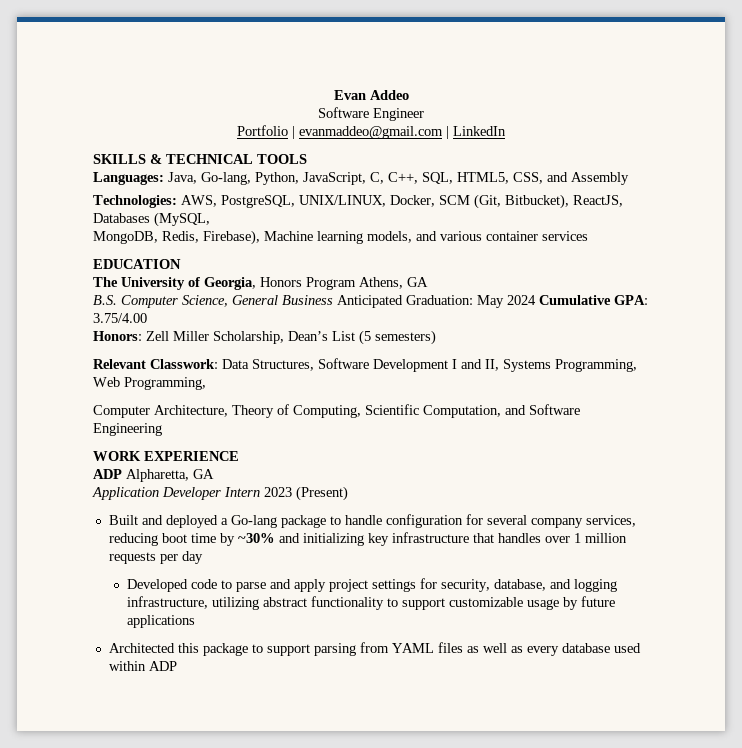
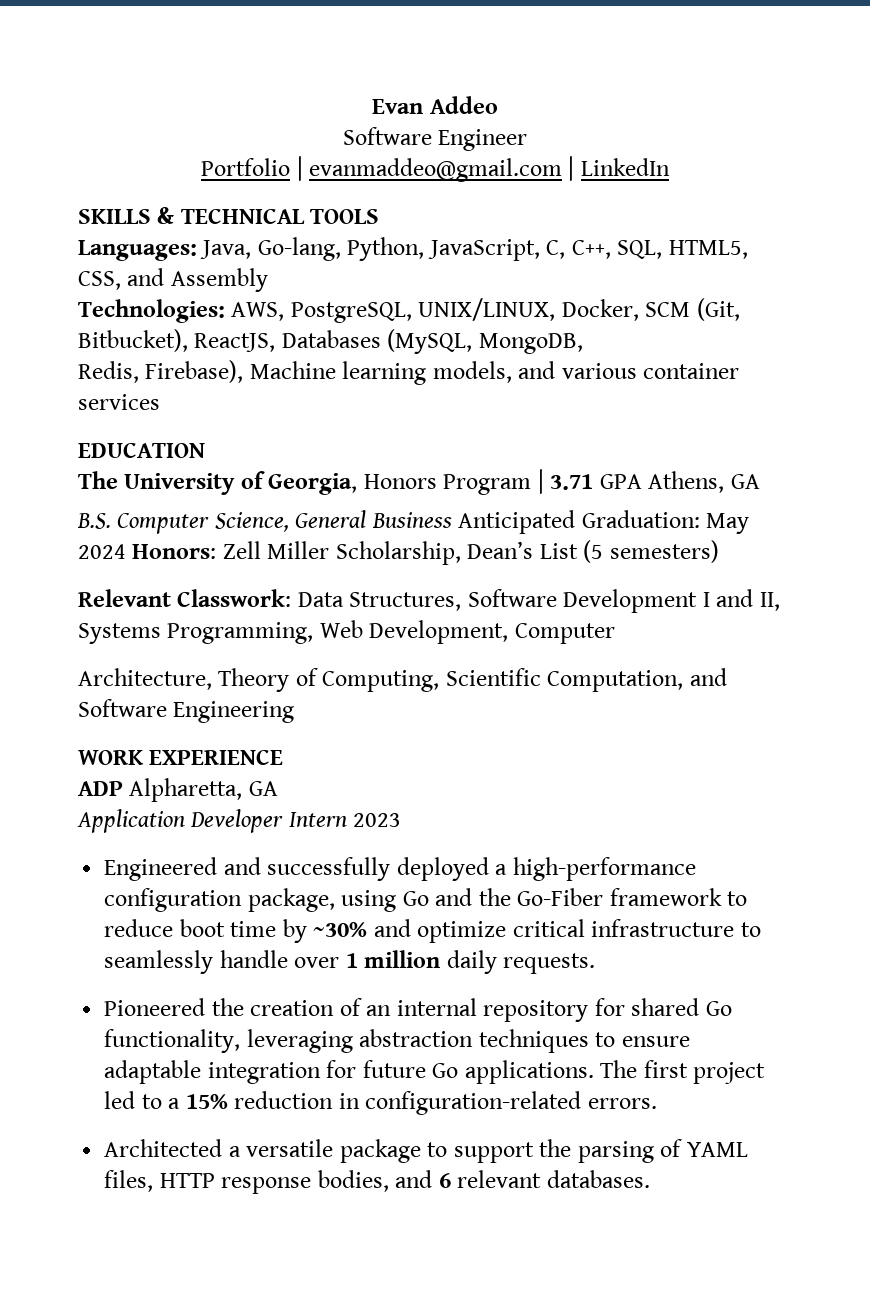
[93,231,158,244] // MongoDB, -> [478,333,583,354] MongoDB, //
(356, 283) none -> [537,469,642,494] | 3.71 GPA
[539,295,648,305] [93,313,147,323] Cumulative GPA: 3.75/4.00 // -> (126, 551) none
[124,377,206,390] [93,405,150,418] Programming, // Computer -> [369,620,615,644] Development, Computer //
[296,486,348,501] [108,514,636,528] [108,533,158,546] (Present) // Built and deployed a Go-lang package to handle configuration for several company services, reducing -> [104,857,696,881] [104,888,748,912] [104,919,174,937] // Engineered and successfully deployed a high-performance configuration package, using Go and the Go-Fiber framework to reduce
[302,532,627,546] [108,551,203,564] [127,578,618,592] [127,596,616,610] [127,615,196,628] initializing key infrastructure that handles over 1 million requests per day // Developed code to parse and apply project settings for security, database, and logging infrastructure, utilizing abstract functionality to support customizable usage by future applications -> [417,919,761,943] [104,950,596,974] [104,998,732,1022] [104,1029,690,1053] [104,1060,766,1084] [104,1091,657,1115] optimize critical infrastructure to seamlessly handle over 1 million daily requests. // Pioneered the creation of an internal repository for shared Go functionality, leveraging abstraction techniques to ensure adaptable integration for future Go applications. The first project led to a 15% reduction in configuration-related errors.
[177,643,199,653] this -> [228,1139,334,1157] a versatile
[313,642,641,656] [108,661,177,671] parsing from YAML files as well as every database used within ADP -> [539,1139,748,1163] [104,1170,650,1194] the parsing of YAML files, HTTP response bodies, and 6 relevant databases.

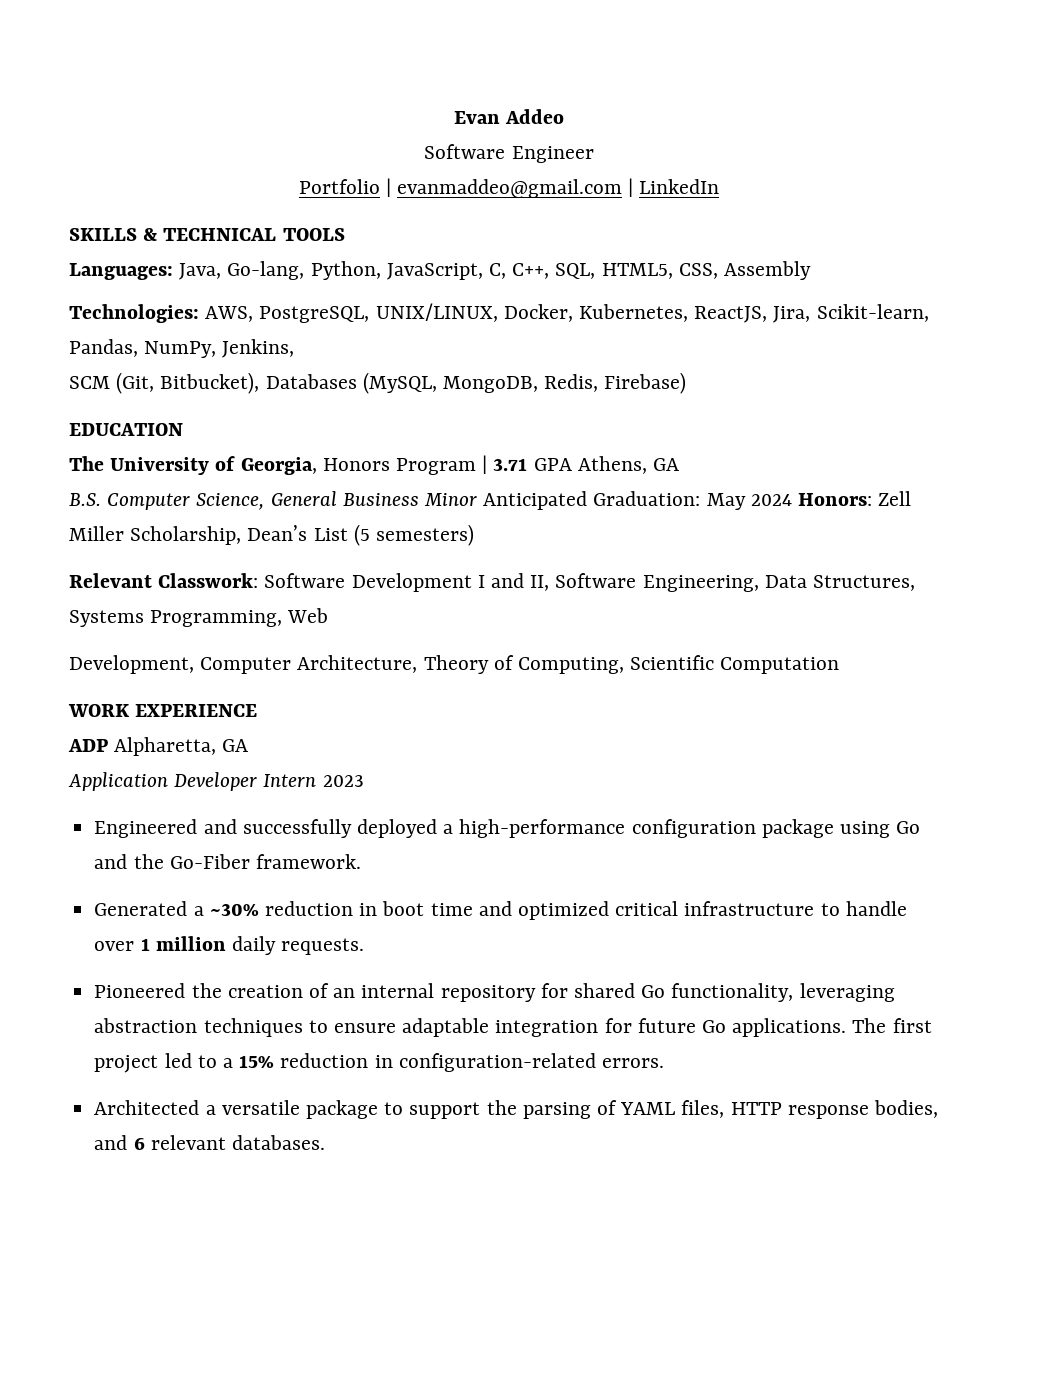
[127,268,165,286] and -> (718, 271) none
(639, 310) none -> [579,304,929,323] [69,339,295,358] Kubernetes, ReactJS, Jira, Scikit-learn, Pandas, NumPy, Jenkins, //
[194,333,276,352] ReactJS, -> (260, 383) none
[78,360,740,385] [78,394,160,410] // Redis, Firebase), Machine learning models, and various container services -> [544,372,687,394] Redis, Firebase)
(452, 520) none -> [424,493,478,506] Minor
[297,592,462,611] Data Structures, -> (259, 580) none
(780, 601) none -> [555,573,916,592] Software Engineering, Data Structures,
(363, 629) none -> (329, 615) //
(615, 633) // -> (292, 665) none
[547,668,727,692] [78,699,295,723] Computation, and Software Engineering -> [720,657,840,674] Computation
[247,888,335,912] package, -> [761,819,834,838] package
[609,888,748,906] [104,919,507,943] framework to reduce boot time by ~30% and optimize -> [255,854,361,869] [94,901,609,920] framework. // Generated a ~30% reduction in boot time and optimized
[104,950,214,974] seamlessly -> (840, 909) none

